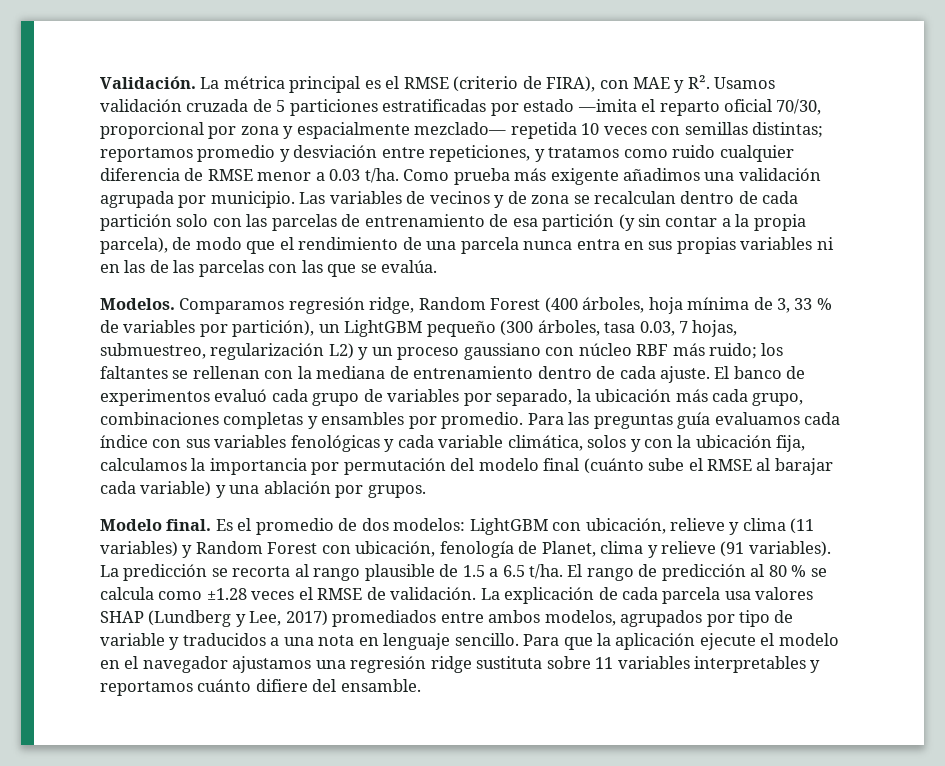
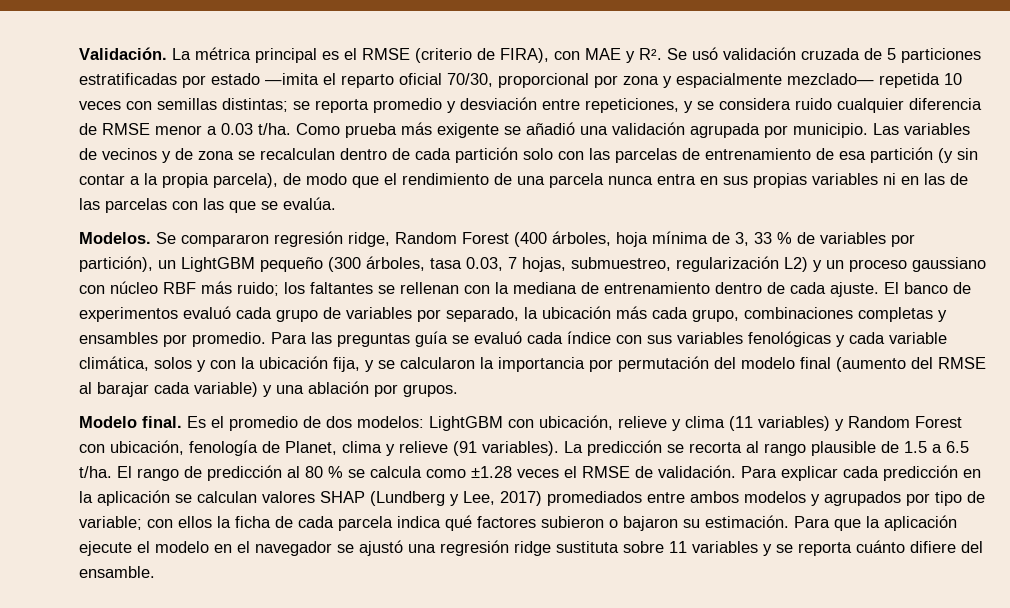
[714,77,776,89] Usamos -> [667,47,718,60] Se usó
[100,147,193,162] reportamos -> [293,99,369,113] se reporta
[548,147,668,158] tratamos como -> [697,98,791,110] se considera
[623,168,701,181] añadimos -> [504,122,575,135] se añadió
[179,298,285,314] Comparamos -> [156,232,269,247] Se compararon
[714,412,800,425] evaluamos -> [452,331,522,344] se evaluó
[100,458,187,471] calculamos -> [365,357,475,372] y se calcularon
[583,458,703,474] (cuánto sube el -> [836,357,933,372] (aumento del
[480,587,751,604] La explicación de cada parcela usa -> [741,465,981,481] [79,490,257,506] Para explicar cada predicción en la aplicación se calculan
[544,610,616,626] modelos, -> [744,491,820,506] modelos y
[100,633,519,650] variable y traducidos a una nota en lenguaje sencillo. -> [79,515,789,531] variable; con ellos la ficha de cada parcela indica qué factores subieron o bajaron su estimación.
[232,656,312,673] ajustamos -> [337,540,403,556] se ajustó
[694,656,821,673] [100,681,193,696] interpretables y reportamos -> [763,542,852,556] y se reporta

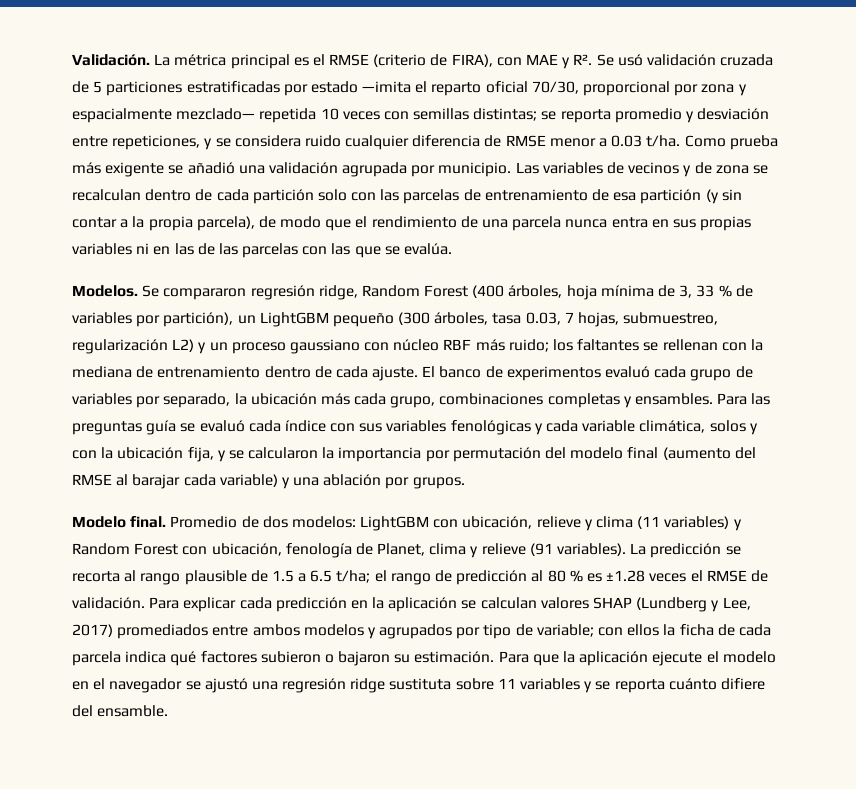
[79,332,266,347] ensambles por promedio. -> [635,393,714,405] ensambles.
[187,416,298,431] Es el promedio -> [170,516,238,528] Promedio
[79,466,132,478] t/ha. El -> [336,570,387,583] t/ha; el
[348,466,466,478] se calcula como -> [586,573,602,582] es

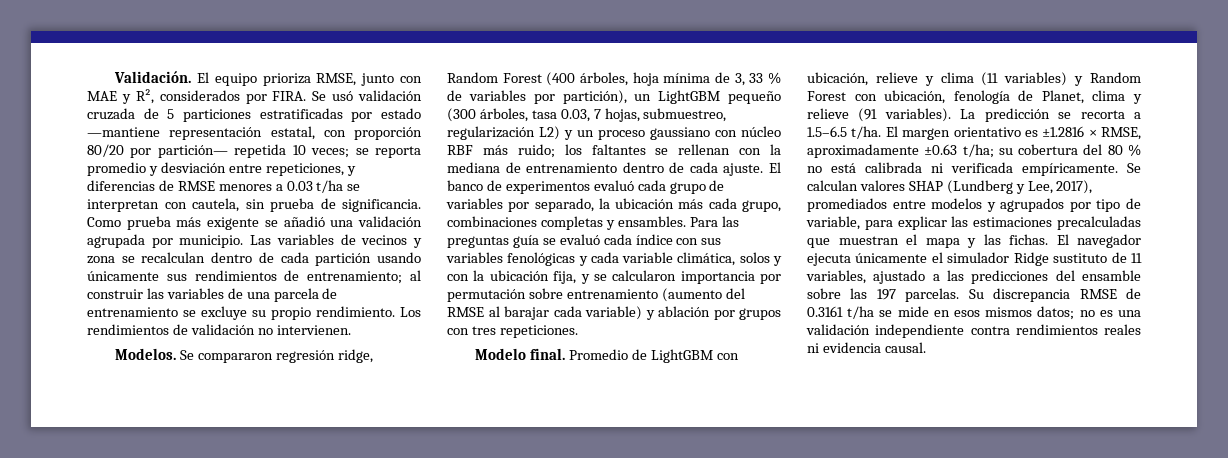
[154,54,593,69] La métrica principal es el RMSE (criterio de FIRA), con MAE y R². -> [197,72,422,86] [87,89,307,104] El equipo prioriza RMSE, junto con MAE y R², considerados por FIRA.
[362,81,747,96] [72,108,538,123] —imita el reparto oficial 70/30, proporcional por zona y espacialmente mezclado— repetida 10 veces con semillas distintas; -> [87,126,422,140] [87,144,350,158] —mantiene representación estatal, con proporción 80/20 por partición— repetida 10 veces;
[215,135,481,150] se considera ruido cualquier diferencia -> [87,180,155,191] diferencias
[549,138,596,147] menor -> [218,184,272,191] menores
[646,135,681,147] t/ha. -> [316,180,361,193] [87,198,421,212] t/ha se interpretan con cautela, sin prueba de significancia.
[694,162,712,174] de -> (423, 243) none
[317,189,742,204] [72,216,752,231] [72,243,453,258] solo con las parcelas de entrenamiento de esa partición (y sin contar a la propia parcela), de modo que el rendimiento de una parcela nunca entra en sus propias variables ni en las de las parcelas con las que se evalúa. -> [377,252,422,263] [87,270,422,284] [87,288,338,302] [87,306,421,320] [87,324,351,335] usando únicamente sus rendimientos de entrenamiento; al construir las variables de una parcela de entrenamiento se excluye su propio rendimiento. Los rendimientos de validación no intervienen.
[322,447,335,459] la -> (677, 275) none
[545,447,659,459] del modelo final -> [528,288,658,299] sobre entrenamiento
[293,477,320,486] una -> (655, 315) none
[412,477,465,489] grupos. -> [739,308,781,320] [447,325,578,338] grupos con tres repeticiones.
[262,516,356,528] dos modelos: -> (648, 354) none
[124,570,768,585] [72,597,477,612] al rango plausible de 1.5 a 6.5 t/ha; el rango de predicción al 80 % es ±1.28 veces el RMSE de validación. Para explicar cada predicción en la aplicación se -> [1134,112,1141,119] [807,126,1141,140] [807,144,1141,158] [807,162,1141,176] a 1.5–6.5 t/ha. El margen orientativo es ±1.2816 × RMSE, aproximadamente ±0.63 t/ha; su cobertura del 80 % no está calibrada ni verificada empíricamente. Se
[72,624,113,637] 2017) -> [1056,180,1093,194] 2017),
[252,624,300,636] ambos -> (926, 204) none
[536,624,771,637] [72,651,776,666] [72,678,765,693] [72,705,169,717] variable; con ellos la ficha de cada parcela indica qué factores subieron o bajaron su estimación. Para que la aplicación ejecute el modelo en el navegador se ajustó una regresión ridge sustituta sobre 11 variables y se reporta cuánto difiere del ensamble. -> [806,216,1141,230] [807,234,1141,248] [807,252,1142,266] [806,270,1141,284] [807,288,1141,302] [807,306,1141,320] [806,324,1141,338] [807,342,926,353] variable, para explicar las estimaciones precalculadas que muestran el mapa y las fichas. El navegador ejecuta únicamente el simulador Ridge sustituto de 11 variables, ajustado a las predicciones del ensamble sobre las 197 parcelas. Su discrepancia RMSE de 0.3161 t/ha se mide en esos mismos datos; no es una validación independiente contra rendimientos reales ni evidencia causal.

